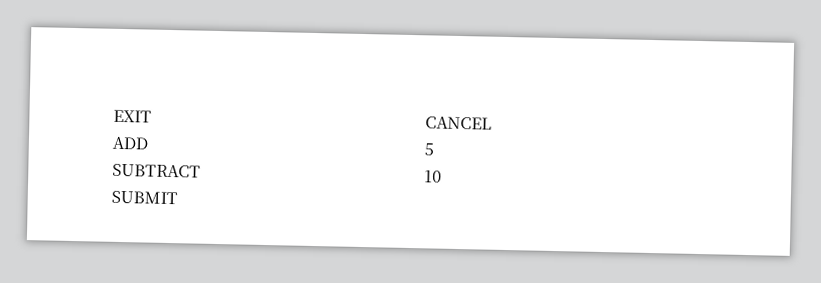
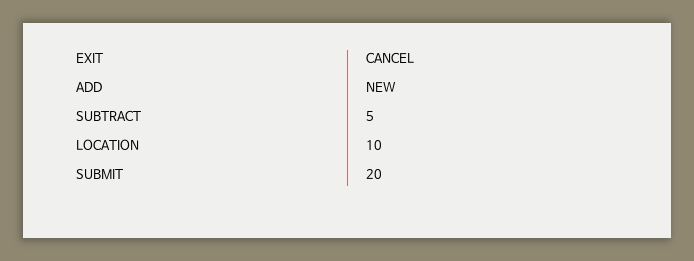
(201, 170) none -> [76,139,139,150] // LOCATION
(492, 123) none -> [366,82,396,92] // NEW
(442, 176) none -> [366,169,382,179] // 20

